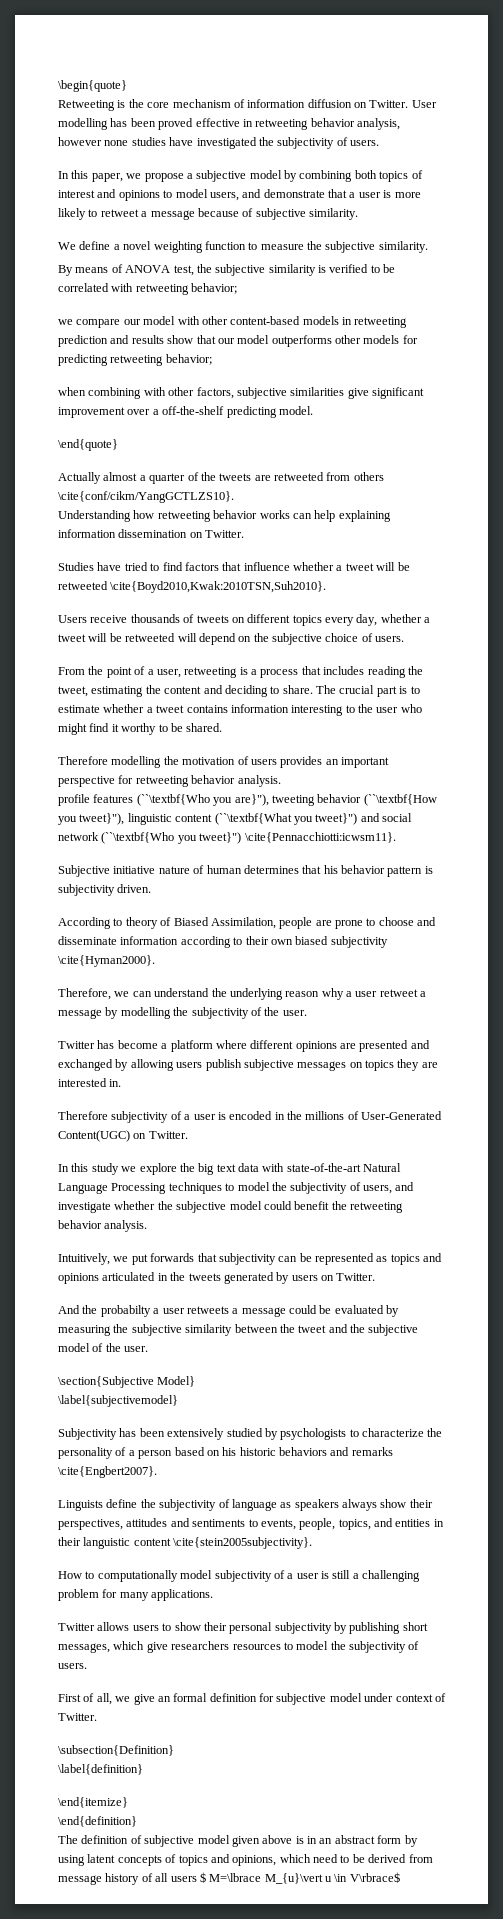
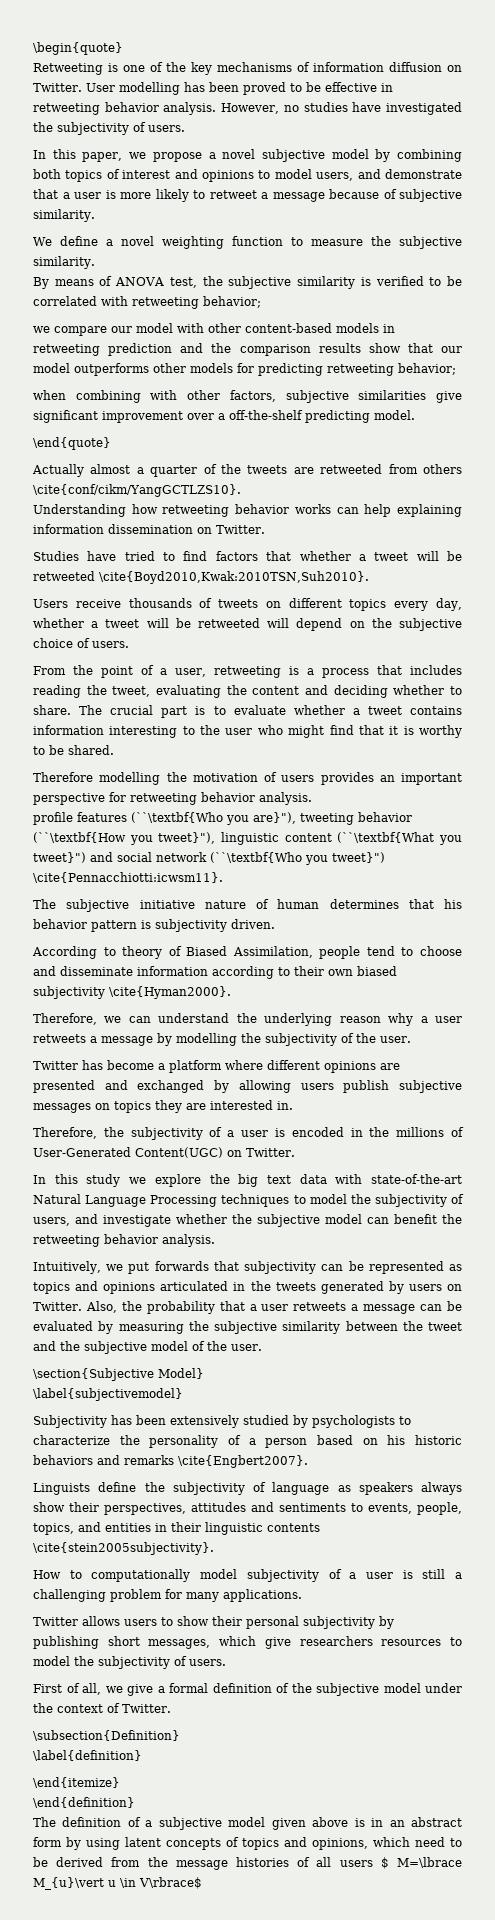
[128,99,231,108] the core mechanism -> [123,62,292,75] one of the key mechanisms
(194, 124) none -> [289,82,321,92] to be
[357,118,400,130] [58,137,129,146] analysis, however none -> [163,102,299,115] analysis. However, no
(193, 176) none -> [222,149,256,159] novel
(130, 339) none -> [211,343,311,356] the comparison
[243,562,290,571] influence -> (292, 556) none
[91,686,144,697] estimating -> [156,685,221,698] evaluating
(268, 691) none -> [393,685,445,695] whether
[58,705,100,713] estimate -> [233,705,286,715] evaluate
[111,724,119,732] it -> [358,725,414,735] that it is
[58,865,110,877] Subjective -> [33,899,130,912] The subjective
[315,920,363,929] are prone -> [366,946,395,956] tend
[379,989,418,997] retweet -> [33,1034,86,1043] retweets
[58,1111,108,1120] Therefore -> [33,1127,124,1139] Therefore, the
[263,1201,292,1210] could -> [367,1217,389,1224] can
[58,1305,317,1317] // And the probabilty a user retweets a message could -> [85,1301,443,1314] Also, the probability that a user retweets a message can
[83,1537,171,1549] languistic content -> [205,1522,320,1535] linguistic contents
[157,1696,171,1702] an -> [157,1686,165,1693] a
[259,1693,274,1702] for -> [276,1683,312,1693] of the
(394, 1697) none -> [33,1703,53,1713] the
(142, 1839) none -> [145,1820,153,1827] a
[58,1873,140,1885] message history -> [147,1857,289,1870] the message histories

